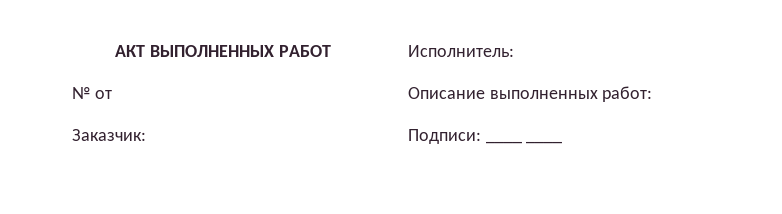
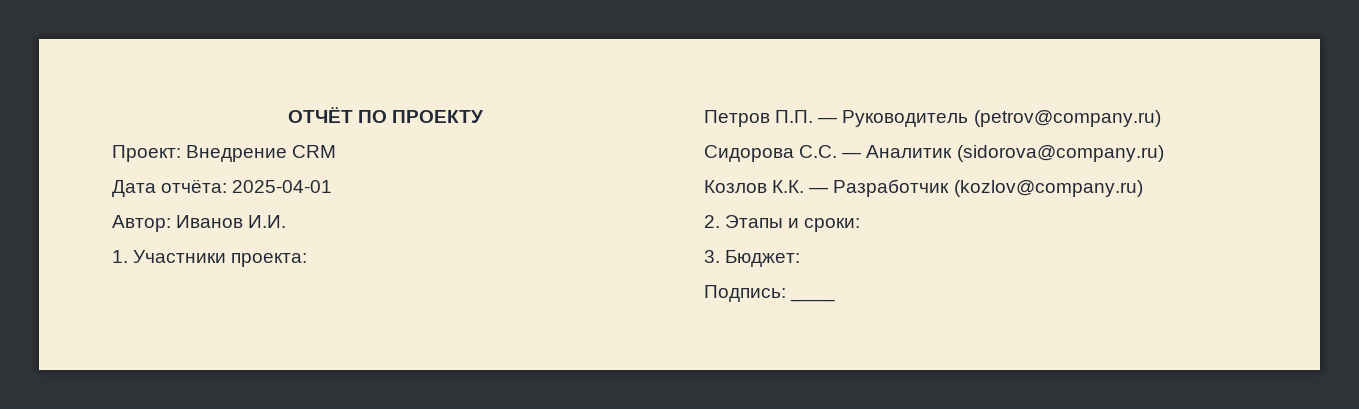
[115,45,331,57] [72,87,112,99] [72,129,146,141] [408,45,514,57] [408,86,653,102] [408,129,522,144] АКТ ВЫПОЛНЕННЫХ РАБОТ // № от // Заказчик: // Исполнитель: // Описание выполненных работ: // Подписи: ____ -> [287,107,484,123] [112,145,337,162] [112,179,333,197] [112,215,287,232] [112,250,308,267] [704,110,1161,127] [704,145,1164,162] [704,179,1143,197] [704,215,861,232] [704,250,801,267] [704,285,786,302] ОТЧЁТ ПО ПРОЕКТУ // Проект: Внедрение CRM // Дата отчёта: 2025-04-01 // Автор: Иванов И.И. // 1. Участники проекта: // Петров П.П. — Руководитель (petrov@company.ru) // Сидорова С.С. — Аналитик (sidorova@company.ru) // Козлов К.К. — Разработчик (kozlov@company.ru) // 2. Этапы и сроки: // 3. Бюджет: // Подпись:

